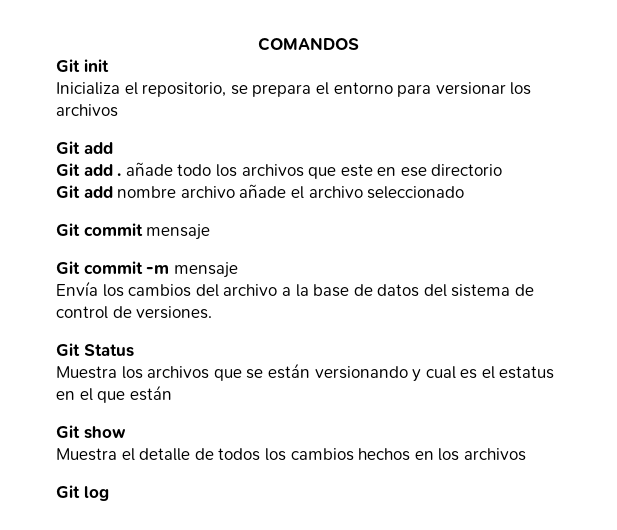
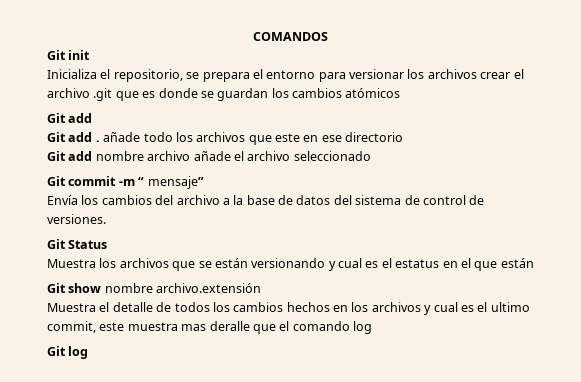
(118, 110) none -> [480,69,524,79] [47,88,401,101] crear el archivo .git que es donde se guardan los cambios atómicos
[56,223,211,240] // Git commit mensaje -> (371, 156) none
[173,262,238,278] mensaje -> [138,176,204,189] “ mensaje”
(126, 432) none -> [104,283,262,293] nombre archivo.extensión
(526, 454) none -> [424,302,530,315] [47,321,372,334] y cual es el ultimo commit, este muestra mas deralle que el comando log

